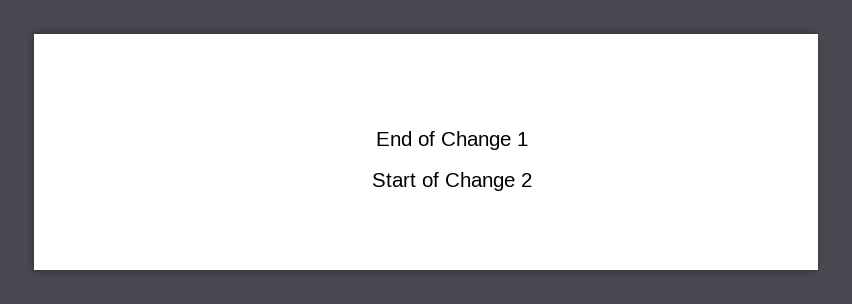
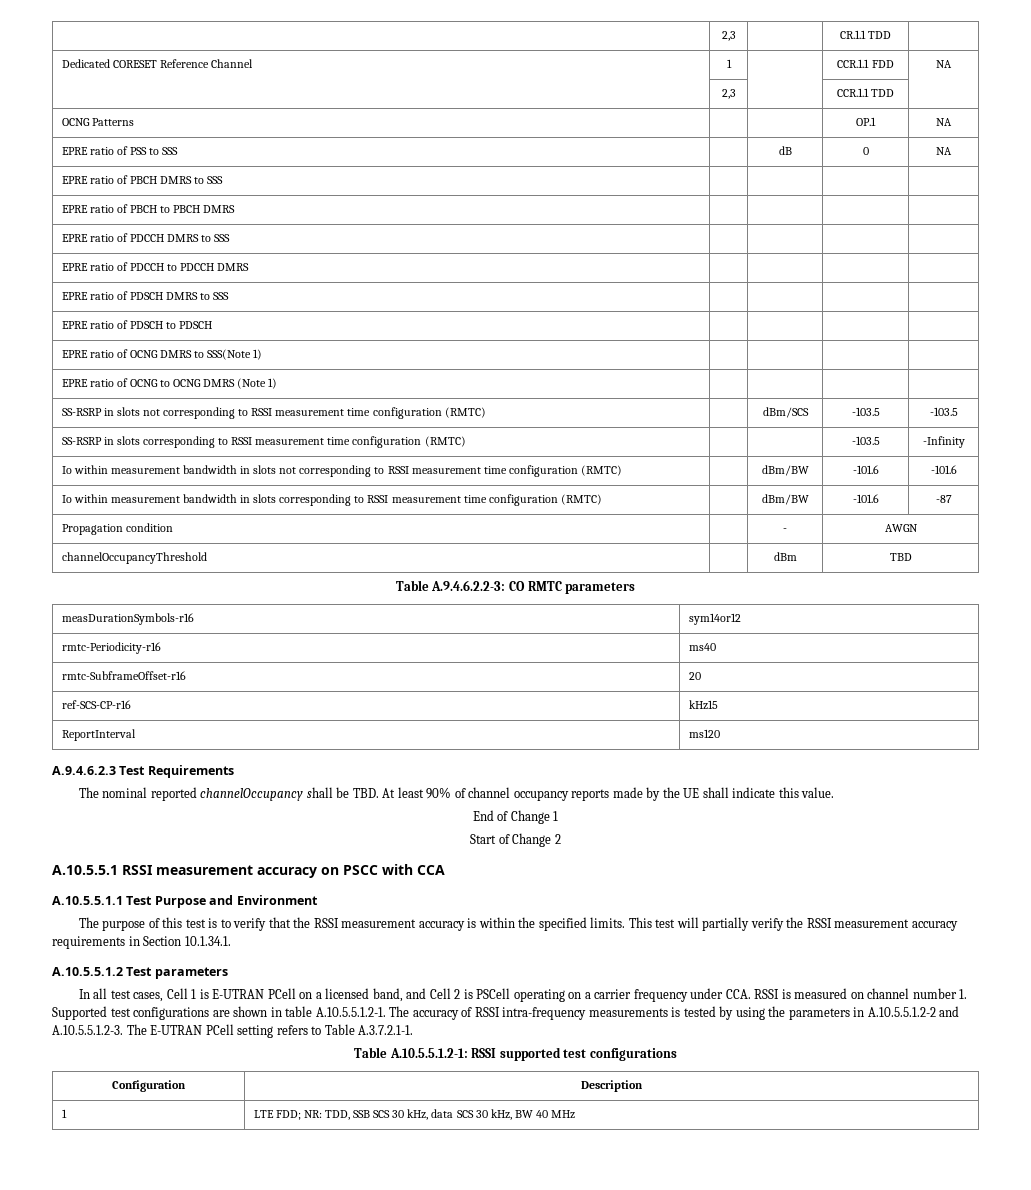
(375, 138) none -> [721,31,736,41] [839,30,892,39] [61,59,253,68] [726,59,732,68] [837,59,894,68] [936,60,952,68] [721,89,736,99] [836,88,895,97] [61,118,134,126] [856,117,876,126] [936,118,952,126] [61,146,179,155] [778,146,792,155] [862,147,869,155] [936,147,952,155] [61,175,224,184] [61,204,236,213] [61,233,231,242] [61,262,250,271] [61,291,230,300] [61,320,213,329] [61,349,263,360] [61,378,278,389] [61,407,486,419] [762,407,809,418] [851,407,880,416] [929,407,958,416] [61,436,466,448] [851,436,880,445] [922,436,965,448] [61,465,622,477] [761,465,809,476] [852,465,879,474] [930,465,957,474] [61,494,602,506] [761,494,809,505] [852,494,879,503] [935,495,952,503] [61,523,173,535] [783,528,787,532] [884,524,918,532] [61,552,207,564] [773,552,797,561] [889,553,912,561] [395,580,636,594] [61,613,194,625] [688,613,741,625] [61,642,161,654] [688,643,716,651] [61,671,186,680] [688,672,701,680] [61,700,131,709] [688,700,718,710] [61,729,136,741] [688,729,720,738] [52,765,234,778] [78,787,835,801] | 2,3 | | CR.1.1 TDD | // Dedicated CORESET Reference Channel | 1 | | CCR.1.1 FDD | NA // | 2,3 | | CCR.1.1 TDD | // OCNG Patterns | | | OP.1 | NA // EPRE ratio of PSS to SSS | | dB | 0 | NA // EPRE ratio of PBCH DMRS to SSS | | | | // EPRE ratio of PBCH to PBCH DMRS | | | | // EPRE ratio of PDCCH DMRS to SSS | | | | // EPRE ratio of PDCCH to PDCCH DMRS | | | | // EPRE ratio of PDSCH DMRS to SSS | | | | // EPRE ratio of PDSCH to PDSCH | | | | // EPRE ratio of OCNG DMRS to SSS(Note 1) | | | | // EPRE ratio of OCNG to OCNG DMRS (Note 1) | | | | // SS-RSRP in slots not corresponding to RSSI measurement time configuration (RMTC) | | dBm/SCS | -103.5 | -103.5 // SS-RSRP in slots corresponding to RSSI measurement time configuration (RMTC) | | | -103.5 | -Infinity // Io within measurement bandwidth in slots not corresponding to RSSI measurement time configuration (RMTC) | | dBm/BW | -101.6 | -101.6 // Io within measurement bandwidth in slots corresponding to RSSI measurement time configuration (RMTC) | | dBm/BW | -101.6 | -87 // Propagation condition | | - | AWGN // channelOccupancyThreshold | | dBm | TBD // Table A.9.4.6.2.2-3: CO RMTC parameters // measDurationSymbols-r16 | sym14or12 // rmtc-Periodicity-r16 | ms40 // rmtc-SubframeOffset-r16 | 20 // ref-SCS-CP-r16 | kHz15 // ReportInterval | ms120 // A.9.4.6.2.3 Test Requirements // The nominal reported channelOccupancy shall be TBD. At least 90% of channel occupancy reports made by the UE shall indicate this value. //
(532, 180) none -> [52,864,445,878] [52,895,318,908] [78,917,958,931] [52,936,231,949] [52,967,228,979] [78,988,968,1002] [52,1006,960,1020] [52,1024,414,1038] [354,1047,677,1061] [112,1080,186,1092] [581,1080,643,1092] [61,1109,67,1118] [253,1109,576,1120] // A.10.5.5.1 RSSI measurement accuracy on PSCC with CCA // A.10.5.5.1.1 Test Purpose and Environment // The purpose of this test is to verify that the RSSI measurement accuracy is within the specified limits. This test will partially verify the RSSI measurement accuracy requirements in Section 10.1.34.1. // A.10.5.5.1.2 Test parameters // In all test cases, Cell 1 is E-UTRAN PCell on a licensed band, and Cell 2 is PSCell operating on a carrier frequency under CCA. RSSI is measured on channel number 1. Supported test configurations are shown in table A.10.5.5.1.2-1. The accuracy of RSSI intra-frequency measurements is tested by using the parameters in A.10.5.5.1.2-2 and A.10.5.5.1.2-3. The E-UTRAN PCell setting refers to Table A.3.7.2.1-1. // Table A.10.5.5.1.2-1: RSSI supported test configurations // Configuration | Description // 1 | LTE FDD; NR: TDD, SSB SCS 30 kHz, data SCS 30 kHz, BW 40 MHz

